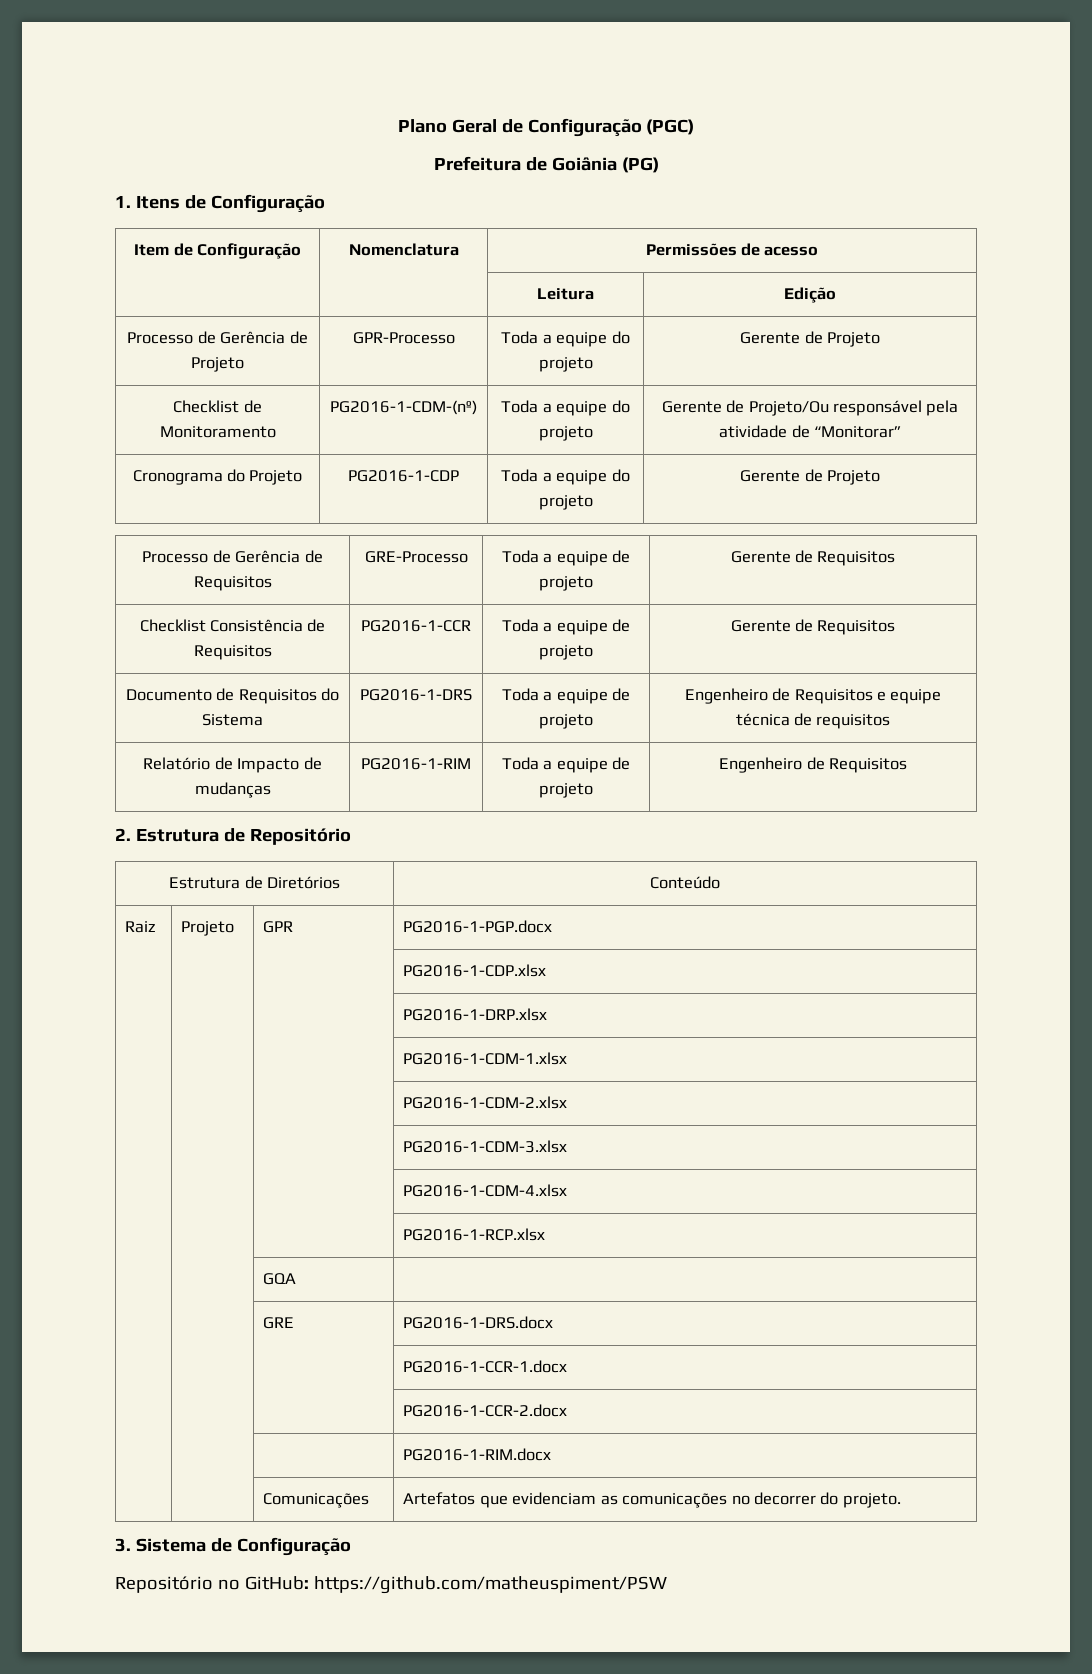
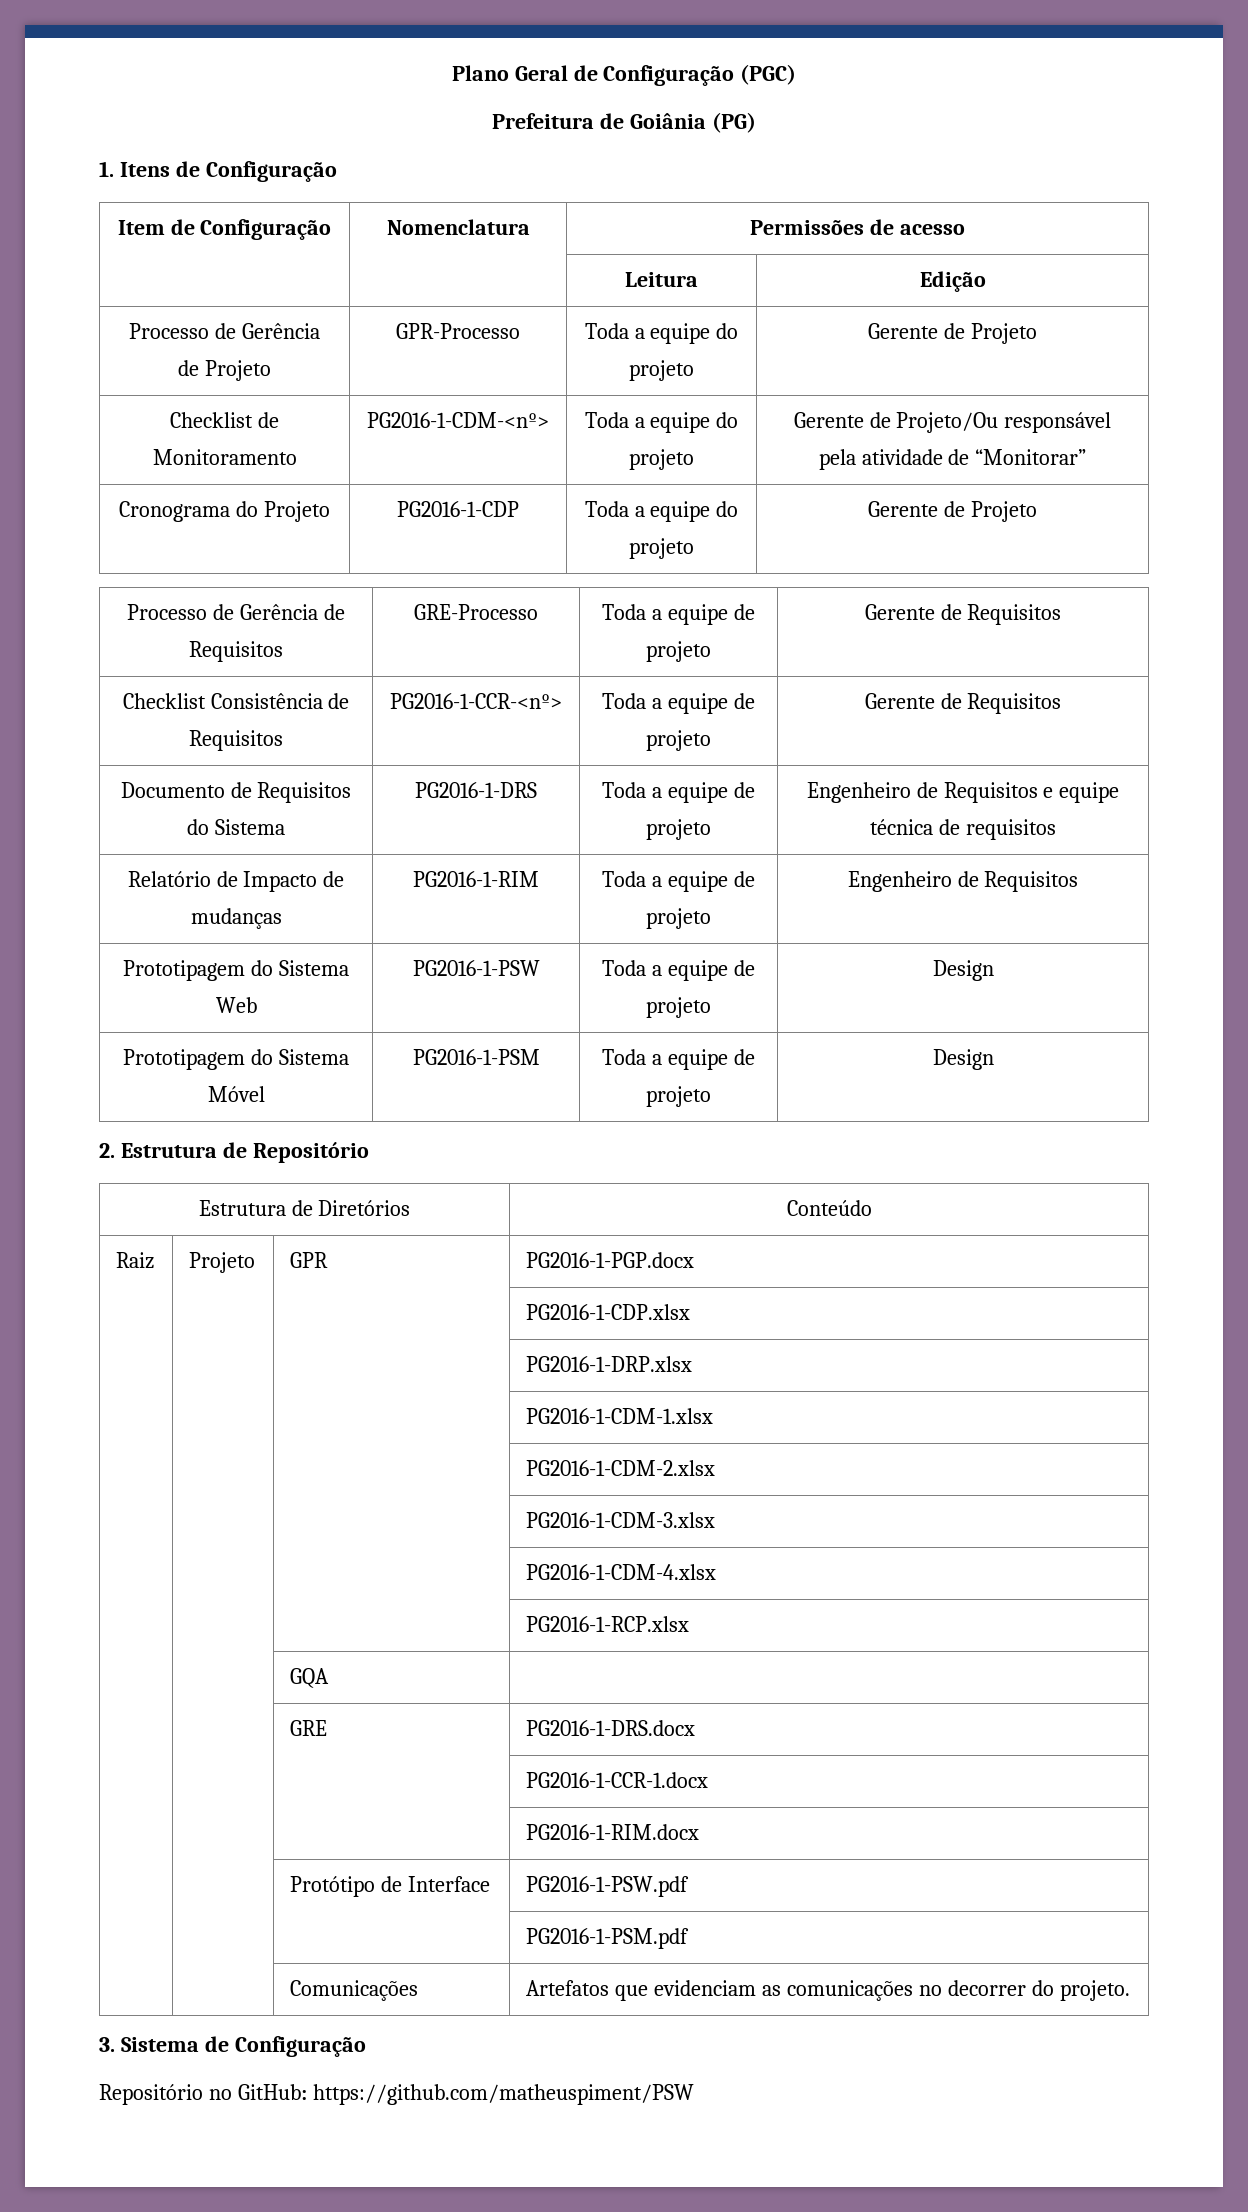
[330,400,477,415] PG2016-1-CDM-(nº) -> [367,412,549,428] PG2016-1-CDM-<nº>
[361,620,471,632] PG2016-1-CCR -> [390,693,562,709] PG2016-1-CCR-<nº>
(907, 765) none -> [123,960,349,981] [215,997,257,1013] [412,960,540,976] [602,960,755,981] [646,997,711,1018] [932,960,994,981] [123,1049,349,1070] [207,1086,265,1102] [412,1049,540,1065] [602,1049,755,1070] [646,1086,711,1107] [932,1049,994,1070] // Prototipagem do Sistema Web | PG2016-1-PSW | Toda a equipe de projeto | Design // Prototipagem do Sistema Móvel | PG2016-1-PSM | Toda a equipe de projeto | Design
[403,1404,568,1417] [403,1448,552,1461] PG2016-1-CCR-2.docx // | | | PG2016-1-RIM.docx -> [526,1824,700,1840] [290,1876,490,1897] [526,1876,690,1897] [526,1928,690,1949] PG2016-1-RIM.docx // | | Protótipo de Interface | PG2016-1-PSW.pdf // | | | PG2016-1-PSM.pdf

